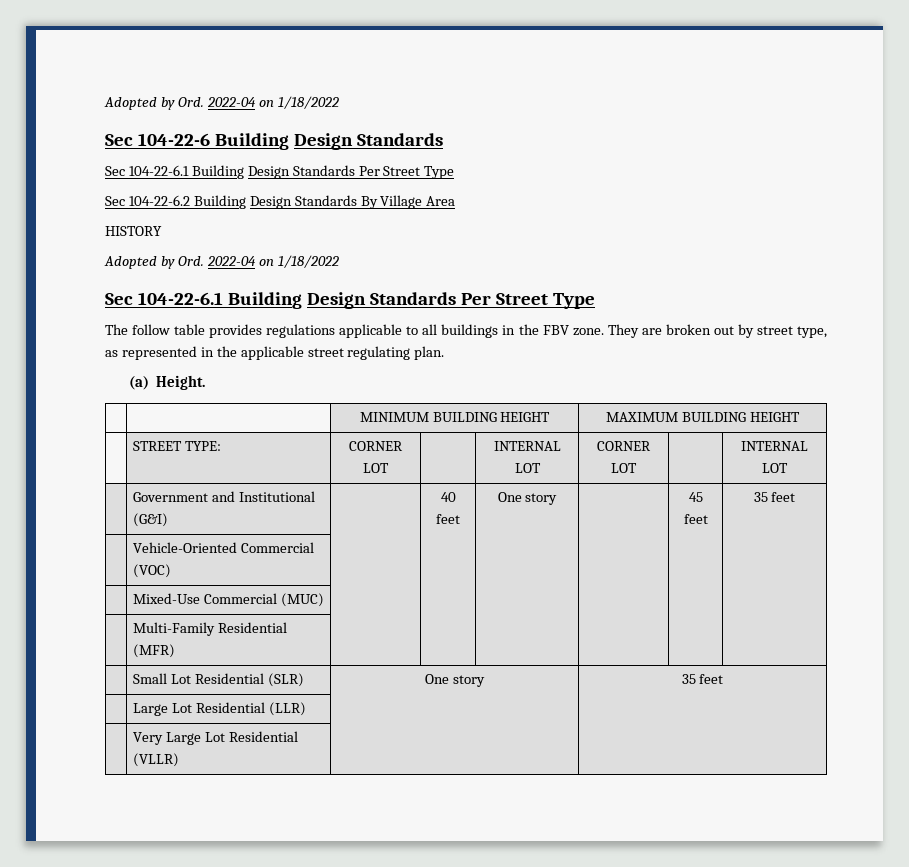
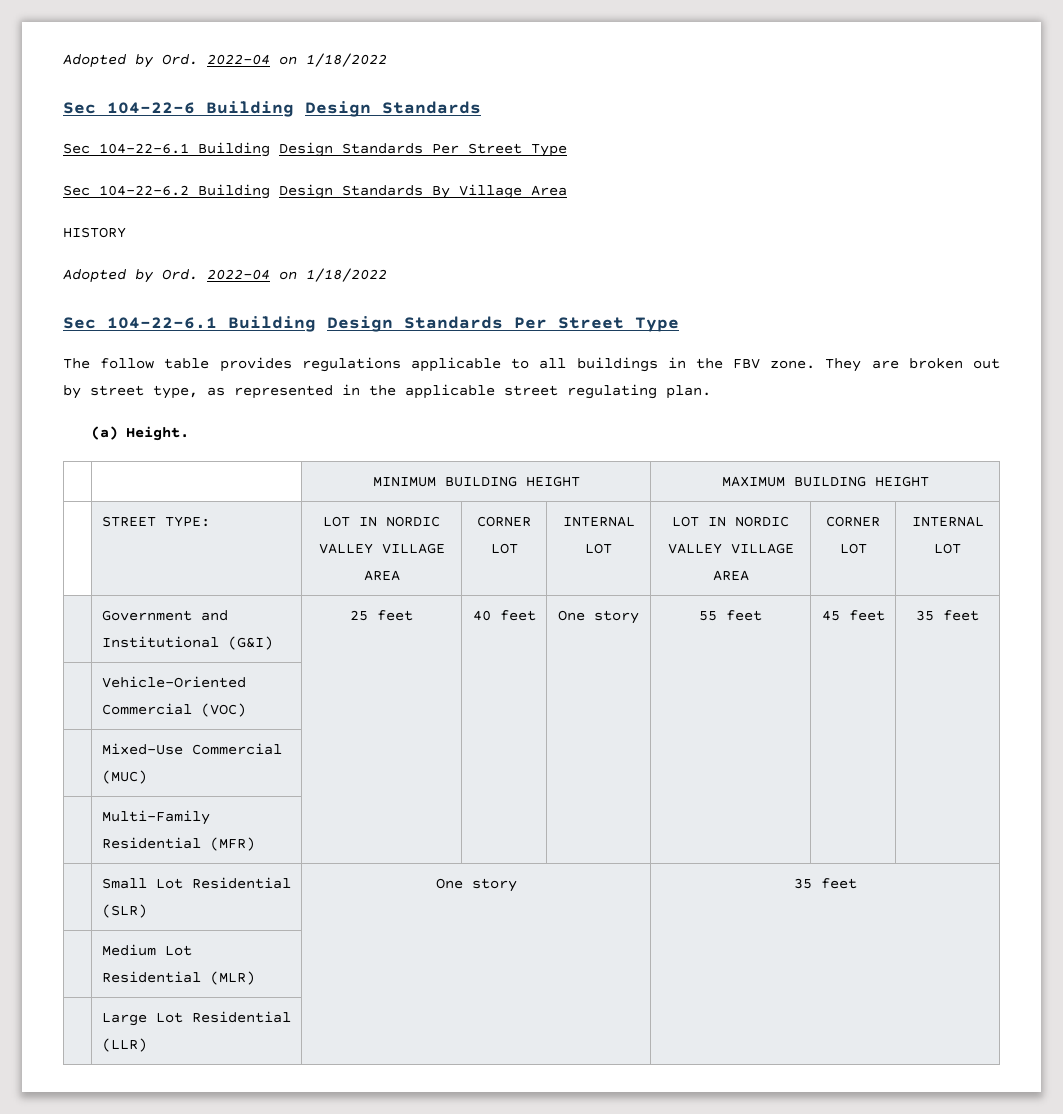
[349,441,403,451] [363,463,389,473] [493,441,561,451] [514,463,541,473] [597,441,651,451] [611,463,637,473] | CORNER LOT | | INTERNAL LOT | CORNER LOT | | -> [323,516,440,527] [318,543,445,554] [363,570,400,581] [477,516,531,527] [490,543,518,554] [562,516,635,527] [585,543,612,554] [672,516,789,527] [667,543,794,554] [712,570,749,581] [826,516,880,527] [839,543,867,554] | LOT IN NORDIC VALLEY VILLAGE AREA | CORNER LOT | INTERNAL LOT | LOT IN NORDIC VALLEY VILLAGE AREA | CORNER LOT |
(169, 520) none -> [350,610,413,621] 25 feet
(558, 499) none -> [699,610,762,621] 55 feet
(724, 679) none -> [101,944,192,956] [101,971,255,985] // | Medium Lot Residential (MLR) | |
[133,731,298,745] [133,753,180,767] // | Very Large Lot Residential (VLLR) | | -> (147, 1045) none

